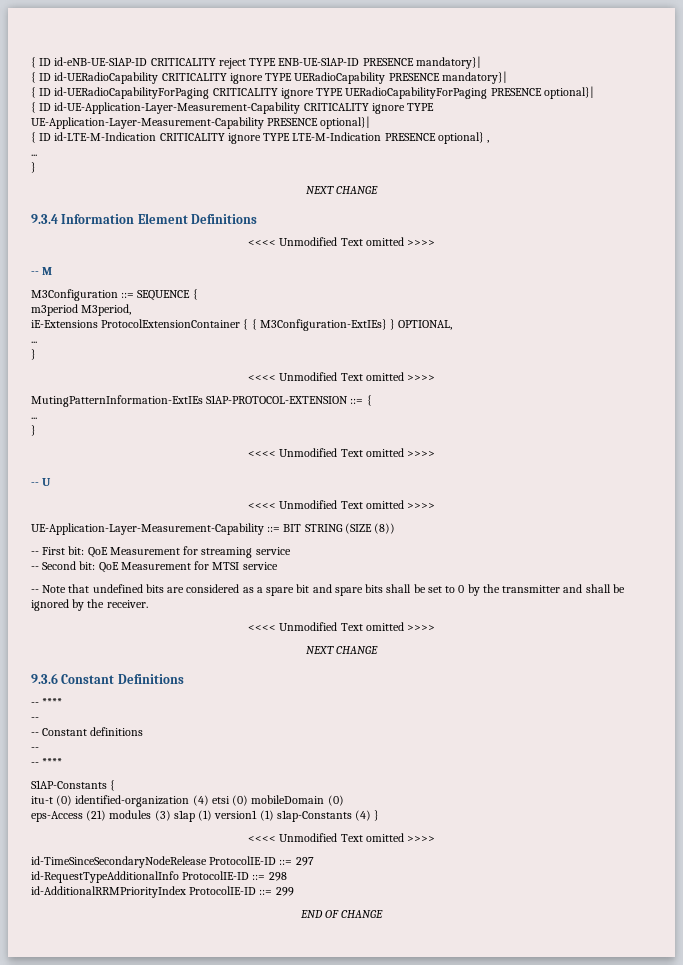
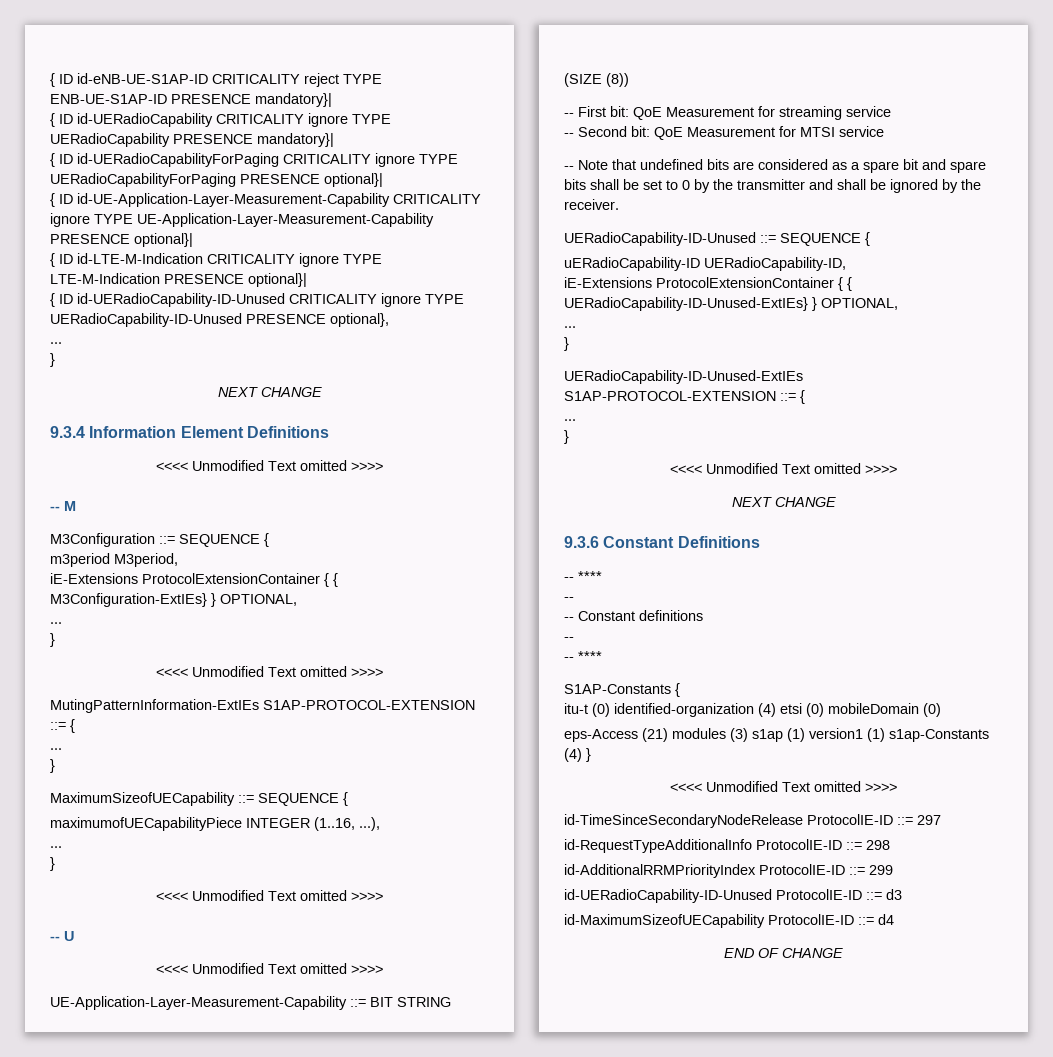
[437,132,490,144] optional} , -> [248,273,307,287] [50,293,464,307] [50,313,389,327] optional}| // { ID id-UERadioCapability-ID-Unused CRITICALITY ignore TYPE UERadioCapability-ID-Unused PRESENCE optional},
(36, 430) none -> [50,792,348,806] [50,817,380,831] [50,846,62,848] [50,857,55,871] // MaximumSizeofUECapability ::= SEQUENCE { // maximumofUECapabilityPiece INTEGER (1..16, ...), // ... // }
(148, 604) none -> [564,232,870,246] [564,257,846,271] [564,277,852,291] [564,297,898,311] [564,326,576,328] [564,337,569,351] [564,370,803,384] [564,390,805,404] [564,419,576,421] [564,430,569,444] // UERadioCapability-ID-Unused ::= SEQUENCE { // uERadioCapability-ID UERadioCapability-ID, // iE-Extensions ProtocolExtensionContainer { { UERadioCapability-ID-Unused-ExtIEs} } OPTIONAL, // ... // } // UERadioCapability-ID-Unused-ExtIEs S1AP-PROTOCOL-EXTENSION ::= { // ... // }
(294, 891) none -> [564,889,902,903] [564,914,894,928] // id-UERadioCapability-ID-Unused ProtocolIE-ID ::= d3 // id-MaximumSizeofUECapability ProtocolIE-ID ::= d4

